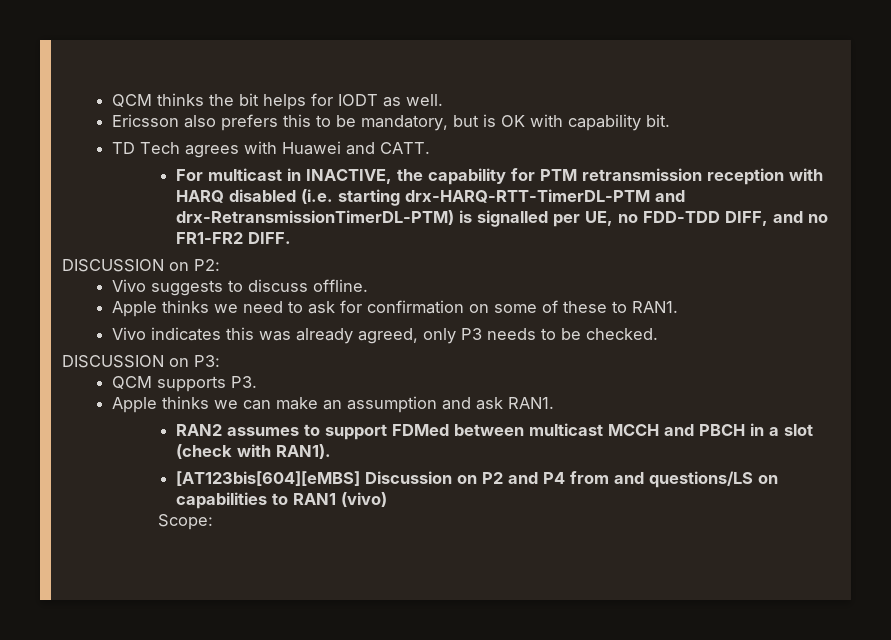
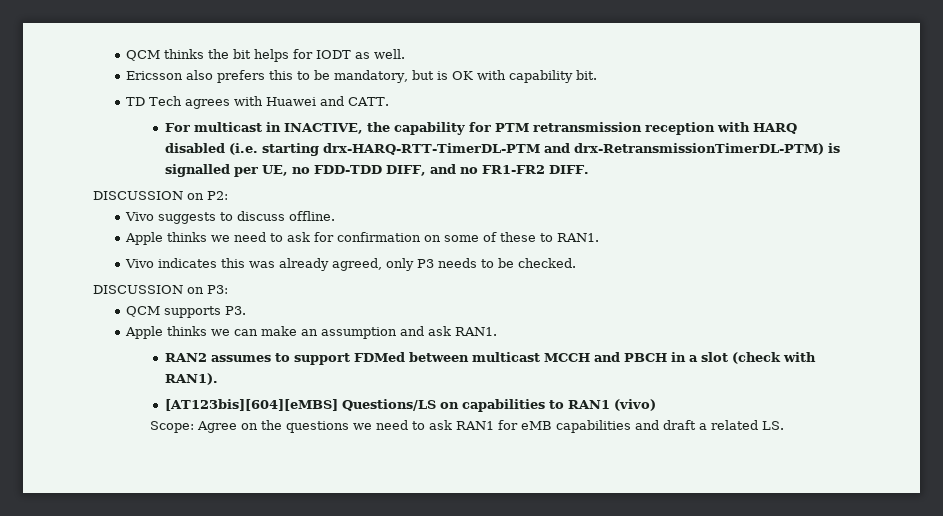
[175,471,753,488] [AT123bis[604][eMBS] Discussion on P2 and P4 from and questions/LS -> [164,399,436,411] [AT123bis][604][eMBS] Questions/LS
(213, 522) none -> [197,420,785,433] Agree on the questions we need to ask RAN1 for eMB capabilities and draft a related LS.

